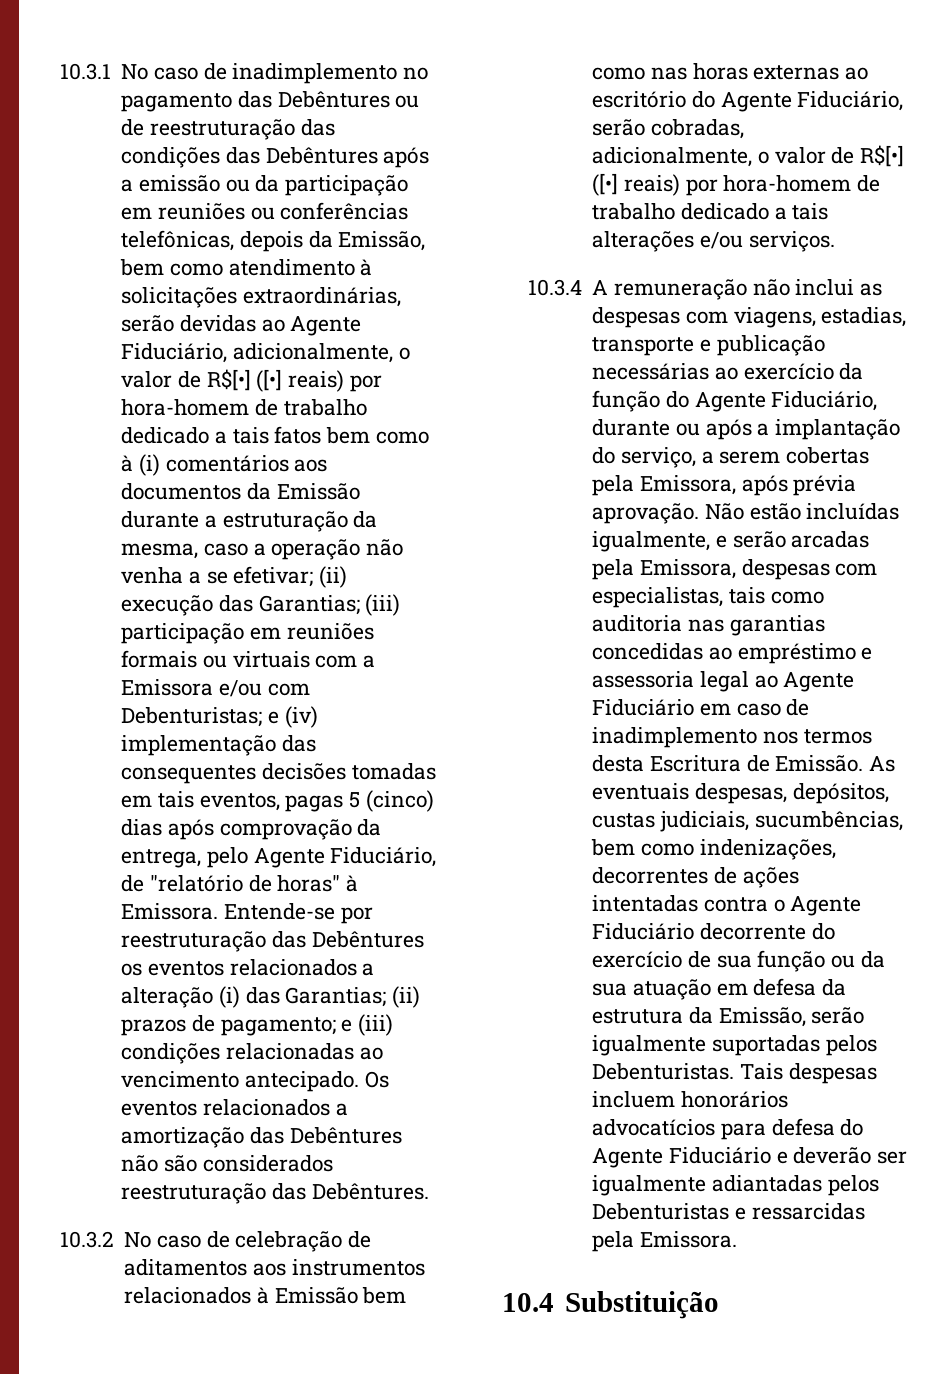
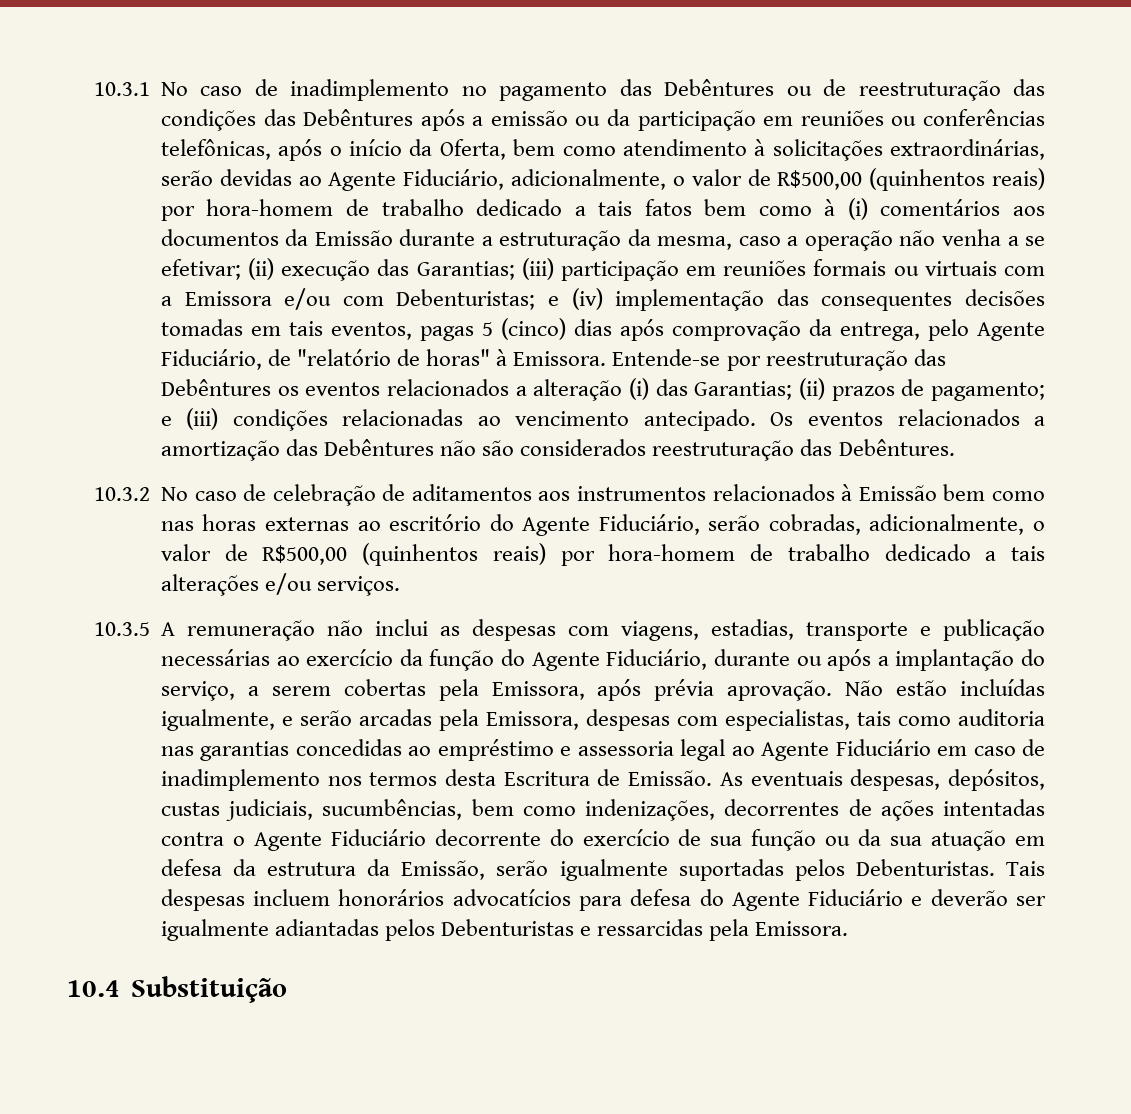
[239,231,426,252] depois da Emissão, -> [278,139,506,161] após o início da Oferta,
[206,369,283,392] R$[•] ([•] -> [777,168,986,191] R$500,00 (quinhentos
[859,145,904,167] [592,173,619,196] R$[•] ([•] -> [262,543,479,566] R$500,00 (quinhentos
[527,279,582,296] 10.3.4 -> [93,622,150,636] 10.3.5

